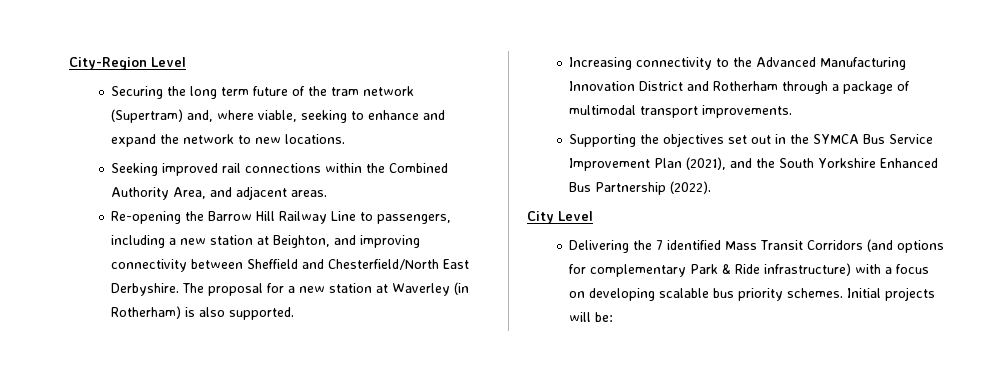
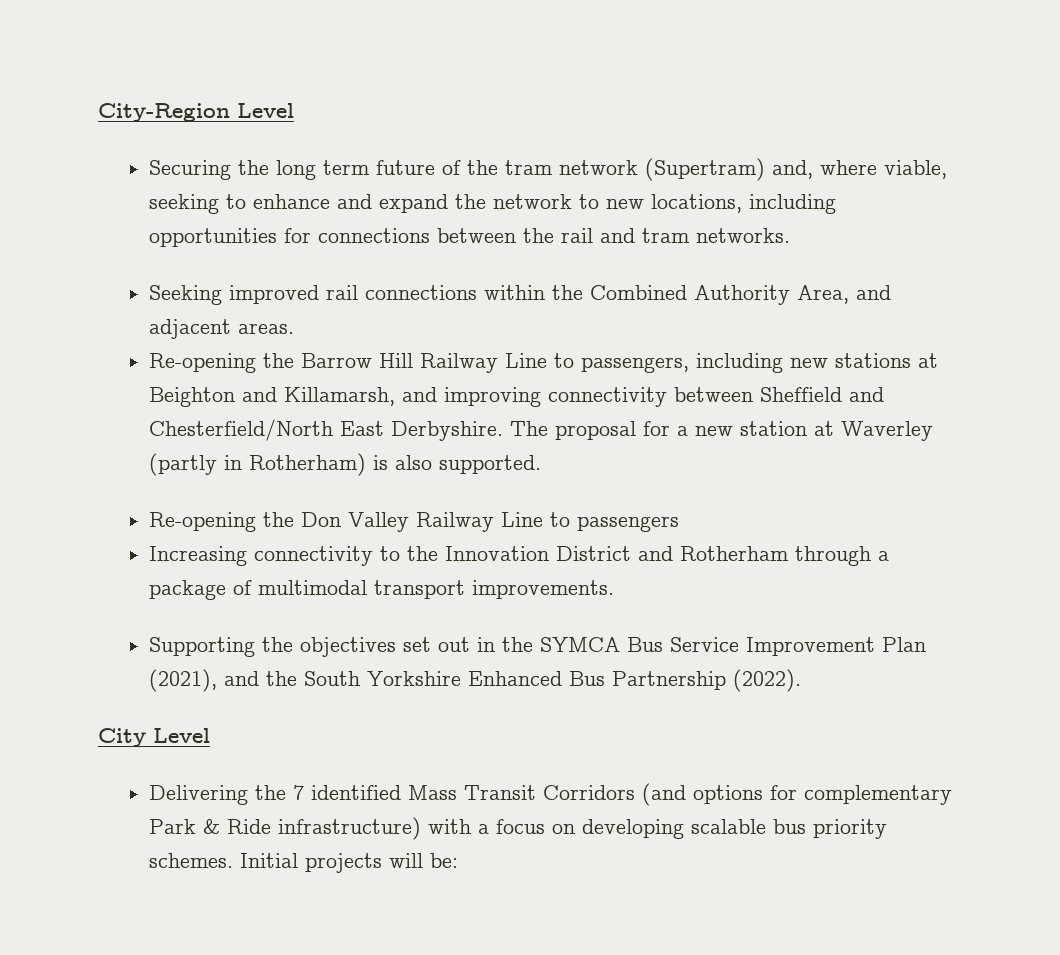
[285,134,346,144] locations. -> [651,194,837,214] [149,228,791,247] locations, including opportunities for connections between the rail and tram networks.
[169,235,331,248] a new station at Beighton, -> [790,353,939,368] [149,387,396,407] new stations at Beighton and Killamarsh,
[454,282,470,295] (in -> [149,453,243,476] (partly in
(295, 313) none -> [149,512,680,532] // Re-opening the Don Valley Railway Line to passengers
[756,57,907,70] Advanced Manufacturing -> (439, 553) none

